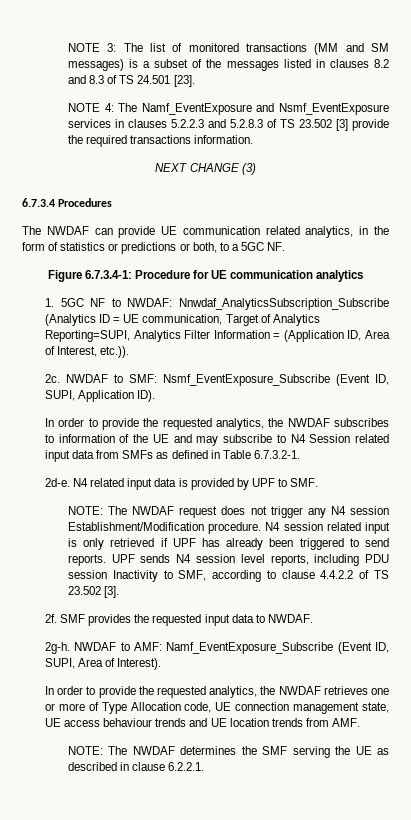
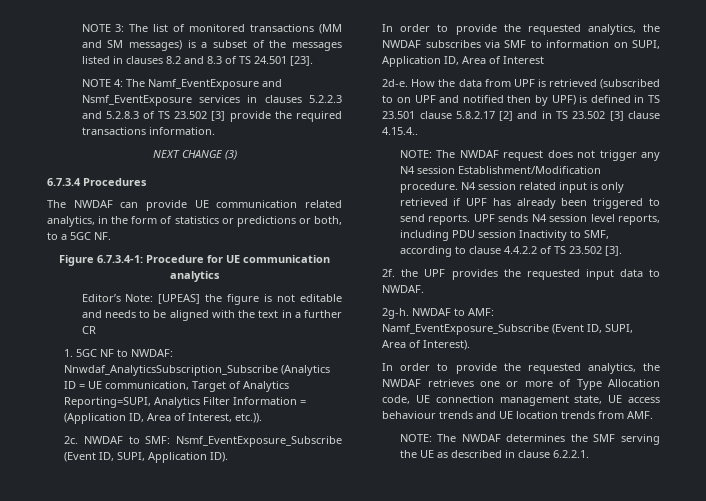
(364, 276) none -> [81,294,342,305] [81,310,342,321] [81,326,96,334] // Editor’s Note: [UPEAS] the figure is not editable and needs to be aligned with the text in a further CR
[44,434,389,446] [44,450,300,462] [44,478,319,490] to information of the UE and may subscribe to N4 Session related input data from SMFs as defined in Table 6.7.3.2-1. // 2d-e. N4 related input data is provided by UPF to SMF. -> [485,40,660,49] [382,56,545,67] [382,79,660,89] [382,95,660,106] [382,111,660,121] [382,127,419,135] via SMF to information on SUPI, Application ID, Area of Interest // 2d-e. How the data from UPF is retrieved (subscribed to on UPF and notified then by UPF) is defined in TS 23.501 clause 5.8.2.17 [2] and in TS 23.502 [3] clause 4.15.4..
[60,614,86,623] SMF -> [401,269,446,277] the UPF

